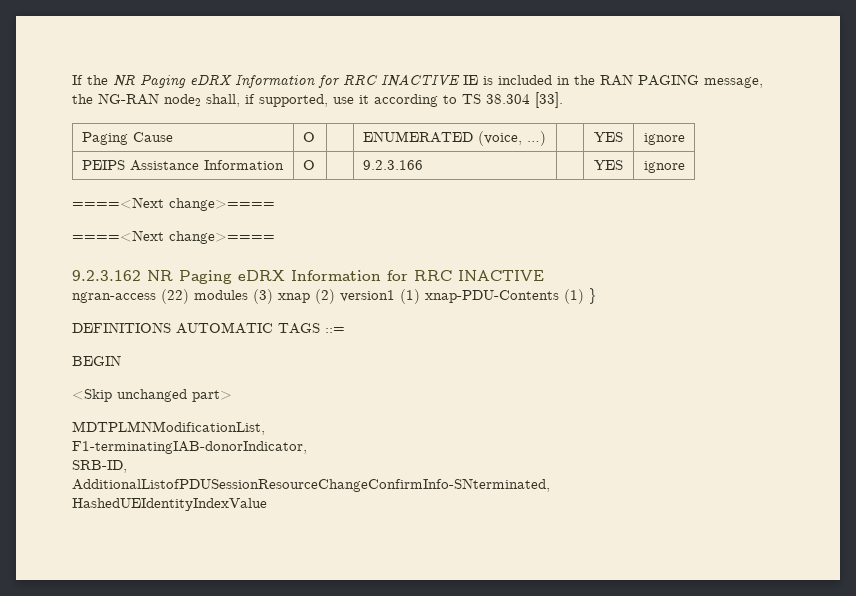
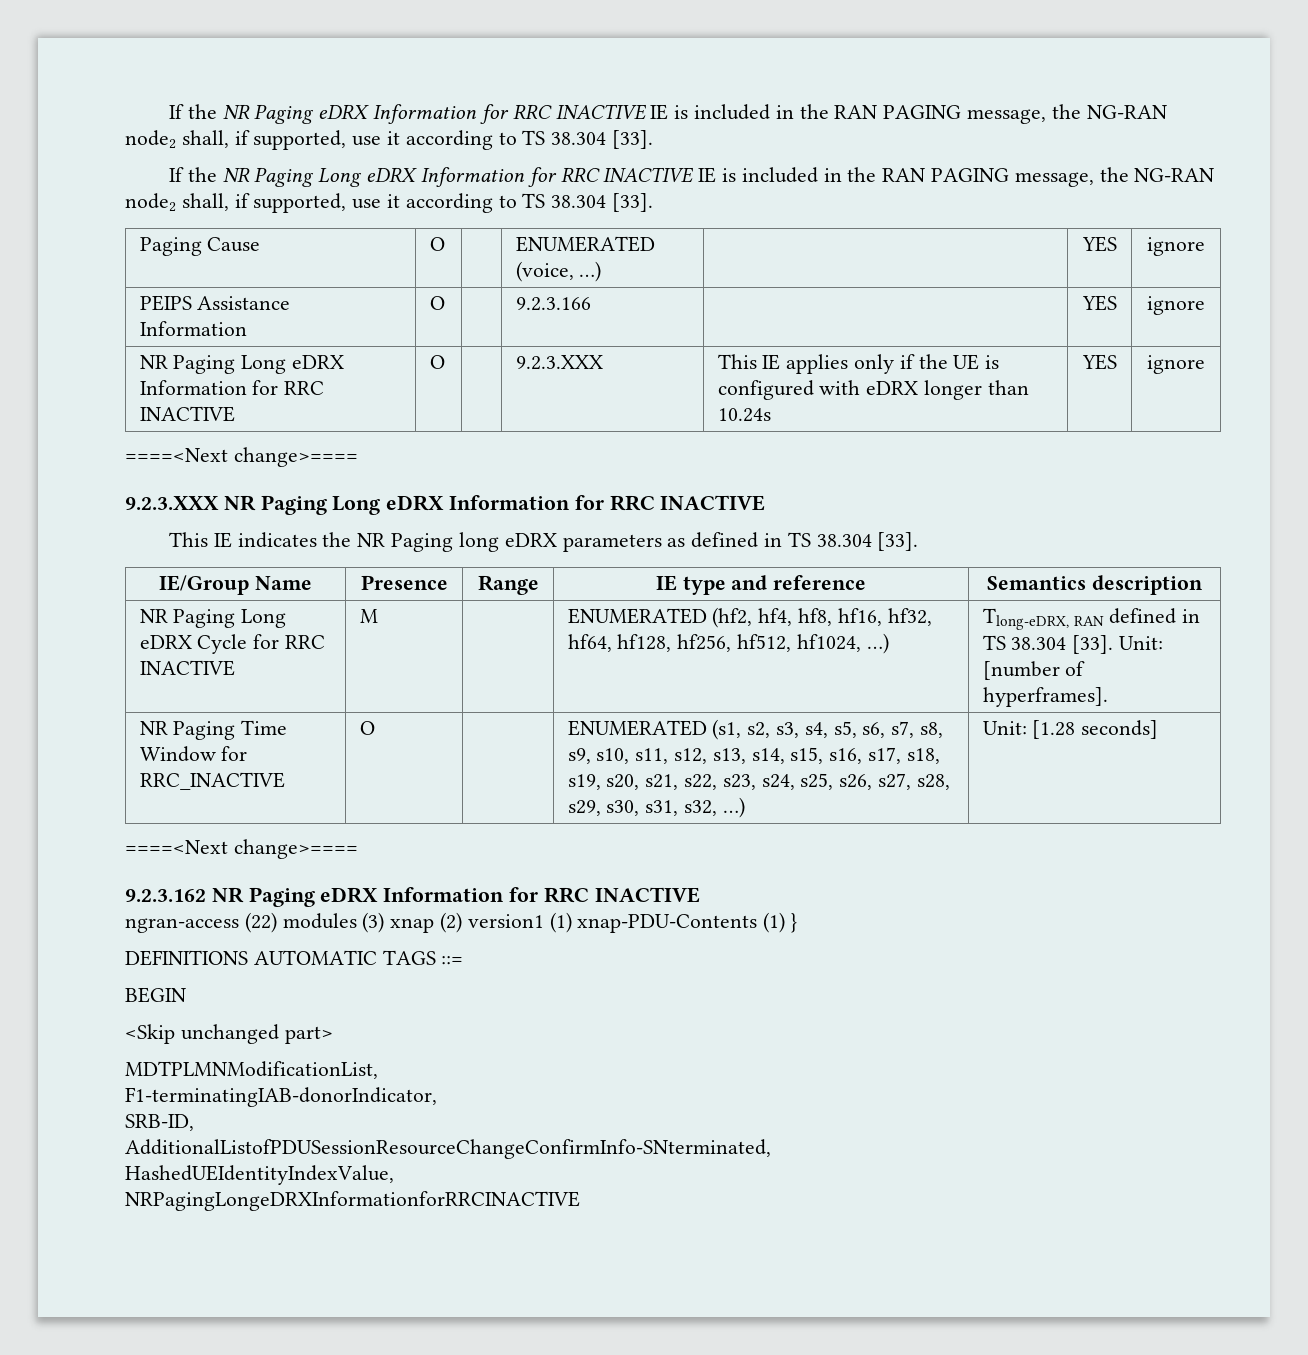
(563, 100) none -> [169,167,1215,187] [125,193,654,213] // If the NR Paging Long eDRX Information for RRC INACTIVE IE is included in the RAN PAGING message, the NG-RAN node2 shall, if supported, use it according to TS 38.304 [33].
[72,197,275,211] // ====<Next change>==== -> [139,355,344,374] [139,380,325,395] [139,406,235,422] [429,355,445,369] [515,355,603,370] [717,354,1000,374] [717,380,1029,400] [717,408,771,422] [1081,354,1117,370] [1147,355,1205,374] [125,447,358,467] [125,495,766,515] [169,532,919,552] [159,575,312,595] [360,575,448,590] [477,575,539,595] [655,575,867,595] [987,575,1203,595] [139,609,287,628] [139,634,325,654] [139,660,235,676] [359,609,378,623] [567,607,932,628] [567,633,889,654] [982,608,1200,630] [982,635,1163,654] [982,661,1086,680] [982,687,1108,707] [139,720,288,740] [139,746,248,762] [139,772,285,790] [359,721,375,735] [567,719,944,740] [567,747,940,764] [567,773,950,790] [567,797,745,818] [982,720,1159,739] // NR Paging Long eDRX Information for RRC INACTIVE | O | | 9.2.3.XXX | This IE applies only if the UE is configured with eDRX longer than 10.24s | YES | ignore // ====<Next change>==== // 9.2.3.XXX NR Paging Long eDRX Information for RRC INACTIVE // This IE indicates the NR Paging long eDRX parameters as defined in TS 38.304 [33]. // IE/Group Name | Presence | Range | IE type and reference | Semantics description // NR Paging Long eDRX Cycle for RRC INACTIVE | M | | ENUMERATED (hf2, hf4, hf8, hf16, hf32, hf64, hf128, hf256, hf512, hf1024, …) | Tlong-eDRX, RAN defined in TS 38.304 [33]. Unit: [number of hyperframes]. // NR Paging Time Window for RRC_INACTIVE | O | | ENUMERATED (s1, s2, s3, s4, s5, s6, s7, s8, s9, s10, s11, s12, s13, s14, s15, s16, s17, s18, s19, s20, s21, s22, s23, s24, s25, s26, s27, s28, s29, s30, s31, s32, …) | Unit: [1.28 seconds]
[72,498,267,511] HashedUEIdentityIndexValue -> [125,1165,394,1185] [125,1191,580,1211] HashedUEIdentityIndexValue, // NRPagingLongeDRXInformationforRRCINACTIVE

